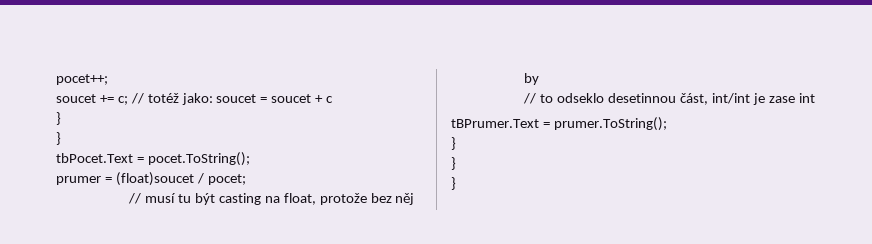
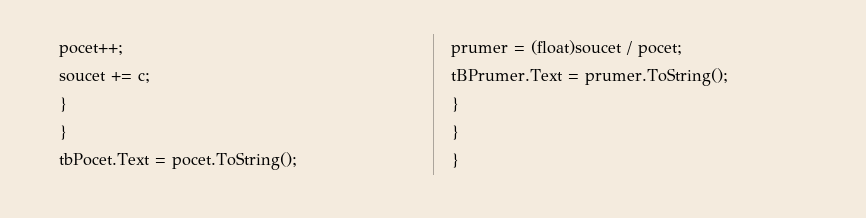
[130,93,334,105] // totéž jako: soucet = soucet + c -> (150, 77) none
[128,193,415,205] [524,73,540,85] [523,93,815,105] // // musí tu být casting na float, protože bez něj by // // to odseklo desetinnou část, int/int je zase int -> (682, 50) none

